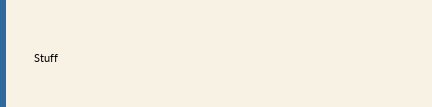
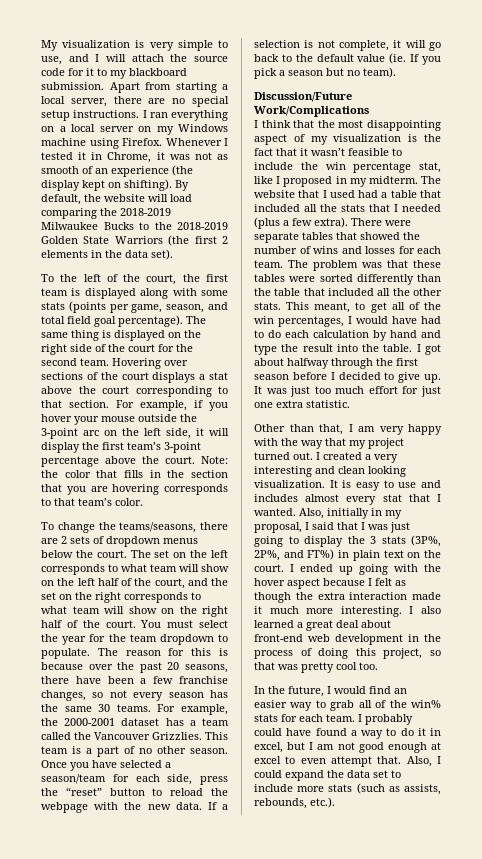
[34,54,58,62] Stuff -> [41,40,228,51] [41,54,228,65] [41,68,187,79] [41,82,228,93] [41,96,229,107] [41,110,228,121] [41,124,228,135] [41,138,228,149] [41,152,228,163] [41,165,193,177] [41,179,189,191] [41,194,192,205] [41,208,171,219] [41,222,228,230] [41,235,229,246] [41,249,173,260] [41,274,228,285] [41,288,228,299] [41,301,228,313] [41,315,206,327] [41,330,201,341] [41,344,193,355] [41,358,188,369] [41,372,228,383] [41,386,228,397] [41,400,228,411] [41,414,197,425] [41,428,229,439] [41,442,201,453] [41,456,228,467] [41,470,228,478] [41,484,228,495] [41,498,143,506] [41,522,228,533] [41,536,198,547] [41,550,229,558] [41,564,229,575] [41,578,228,589] [41,592,201,603] [41,606,228,617] [41,620,228,628] [41,634,228,645] [41,648,228,659] [41,662,228,673] [41,676,228,684] [41,690,229,701] [41,704,228,715] [41,718,229,726] [41,732,228,740] [41,746,228,757] [41,760,171,771] [41,774,228,785] [41,787,228,796] [41,802,228,813] [254,40,441,51] [254,53,441,65] [254,67,396,79] [254,92,352,102] [254,106,369,117] [254,120,441,131] [254,134,441,145] [254,148,402,156] [254,162,441,173] [254,176,441,187] [254,190,441,198] [254,204,441,212] [254,217,411,229] [254,232,420,243] [254,246,441,254] [254,260,441,271] [254,274,441,285] [254,288,442,296] [254,302,441,313] [254,316,441,327] [254,330,441,341] [254,344,441,355] [254,358,418,369] [254,372,441,383] [254,386,441,397] [254,400,350,408] [254,424,442,435] [254,438,404,449] [254,452,398,463] [254,466,406,477] [254,480,441,491] [254,494,441,505] [254,508,402,519] [254,522,410,533] [254,535,441,547] [254,549,441,561] [254,564,441,575] [254,578,406,589] [254,592,441,603] [254,606,441,617] [254,620,391,631] [254,634,441,645] [254,648,441,659] [254,662,378,673] [254,686,407,697] [254,700,441,711] [254,714,413,725] [254,728,441,739] [254,742,441,753] [254,756,441,767] [254,770,401,781] [254,783,441,795] [254,797,335,809] My visualization is very simple to use, and I will attach the source code for it to my blackboard submission. Apart from starting a local server, there are no special setup instructions. I ran everything on a local server on my Windows machine using Firefox. Whenever I tested it in Chrome, it was not as smooth of an experience (the display kept on shifting). By default, the website will load comparing the 2018-2019 Milwaukee Bucks to the 2018-2019 Golden State Warriors (the first 2 elements in the data set). // To the left of the court, the first team is displayed along with some stats (points per game, season, and total field goal percentage). The same thing is displayed on the right side of the court for the second team. Hovering over sections of the court displays a stat above the court corresponding to that section. For example, if you hover your mouse outside the 3-point arc on the left side, it will display the first team’s 3-point percentage above the court. Note: the color that fills in the section that you are hovering corresponds to that team’s color. // To change the teams/seasons, there are 2 sets of dropdown menus below the court. The set on the left corresponds to what team will show on the left half of the court, and the set on the right corresponds to what team will show on the right half of the court. You must select the year for the team dropdown to populate. The reason for this is because over the past 20 seasons, there have been a few franchise changes, so not every season has the same 30 teams. For example, the 2000-2001 dataset has a team called the Vancouver Grizzlies. This team is a part of no other season. Once you have selected a season/team for each side, press the “reset” button to reload the webpage with the new data. If a selection is not complete, it will go back to the default value (ie. If you pick a season but no team). // Discussion/Future Work/Complications // I think that the most disappointing aspect of my visualization is the fact that it wasn’t feasible to include the win percentage stat, like I proposed in my midterm. The website that I used had a table that included all the stats that I needed (plus a few extra). There were separate tables that showed the number of wins and losses for each team. The problem was that these tables were sorted differently than the table that included all the other stats. This meant, to get all of the win percentages, I would have had to do each calculation by hand and type the result into the table. I got about halfway through the first season before I decided to give up. It was just too much effort for just one extra statistic. // Other than that, I am very happy with the way that my project turned out. I created a very interesting and clean looking visualization. It is easy to use and includes almost every stat that I wanted. Also, initially in my proposal, I said that I was just going to display the 3 stats (3P%, 2P%, and FT%) in plain text on the court. I ended up going with the hover aspect because I felt as though the extra interaction made it much more interesting. I also learned a great deal about front-end web development in the process of doing this project, so that was pretty cool too. // In the future, I would find an easier way to grab all of the win% stats for each team. I probably could have found a way to do it in excel, but I am not good enough at excel to even attempt that. Also, I could expand the data set to include more stats (such as assists, rebounds, etc.).

